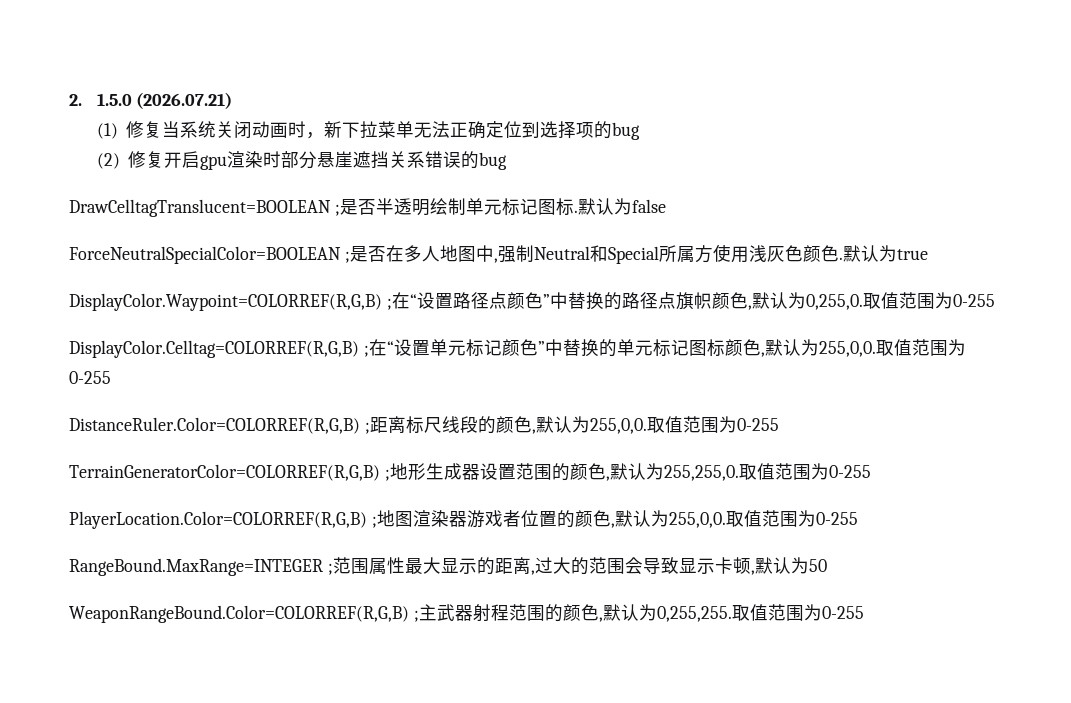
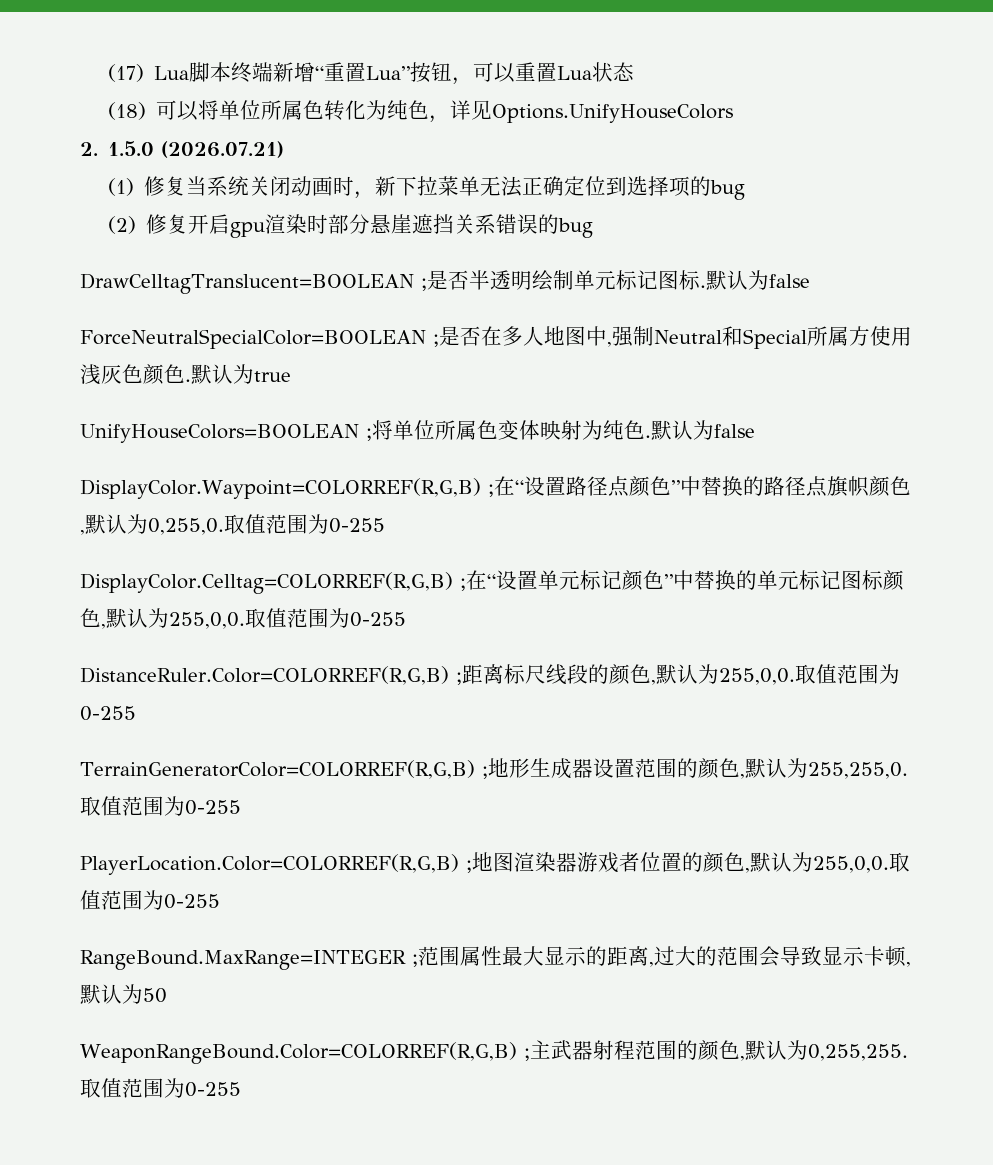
(69, 100) none -> [107,62,634,85] [107,100,733,123] (17) Lua脚本终端新增“重置Lua”按钮，可以重置Lua状态 // (18)可以将单位所属色转化为纯色，详见Options.UnifyHouseColors //
(928, 254) none -> [80,420,755,443] // UnifyHouseColors=BOOLEAN ;将单位所属色变体映射为纯色.默认为false

